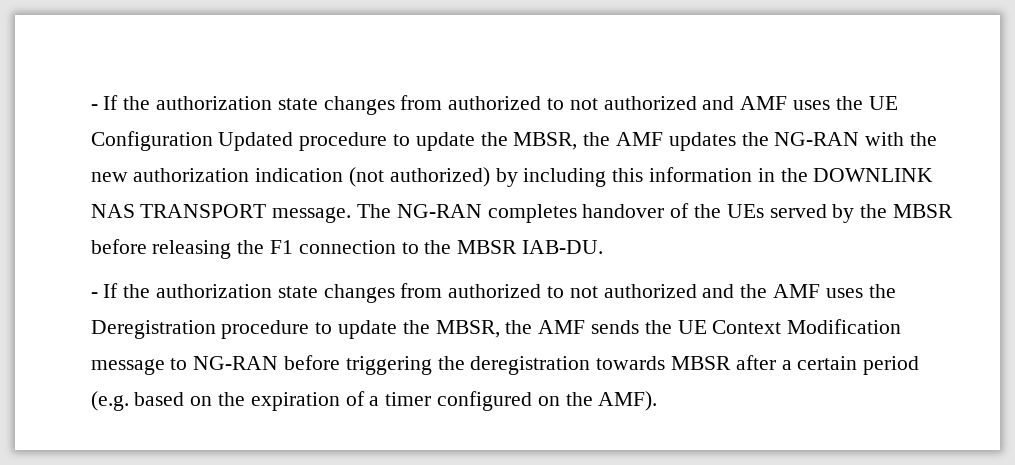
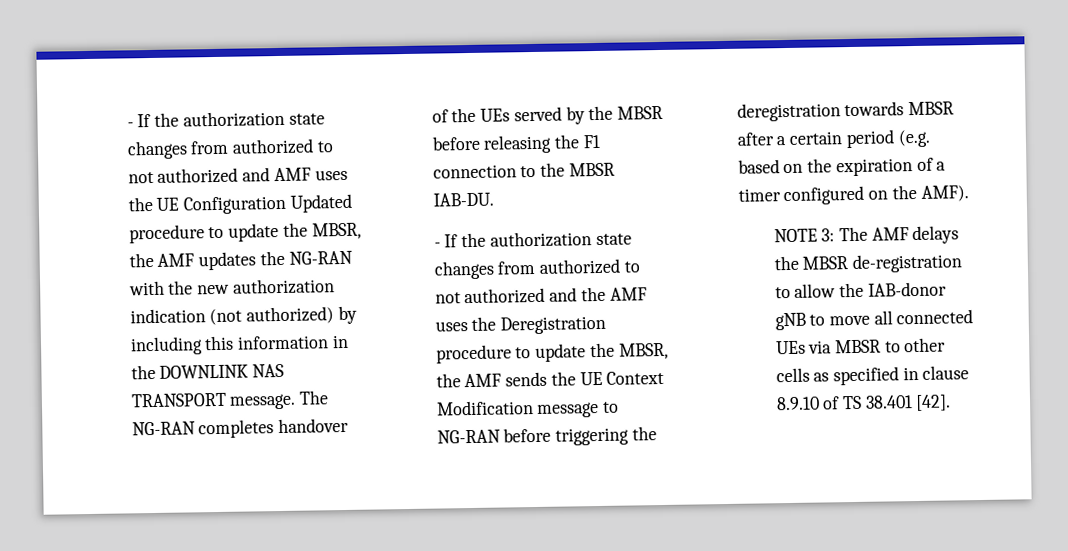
(658, 401) none -> [773,225,960,245] [773,253,962,274] [774,281,947,299] [774,309,974,331] [775,337,947,355] [775,365,970,386] [775,394,952,412] // NOTE 3: The AMF delays the MBSR de-registration to allow the IAB-donor gNB to move all connected UEs via MBSR to other cells as specified in clause 8.9.10 of TS 38.401 [42].

